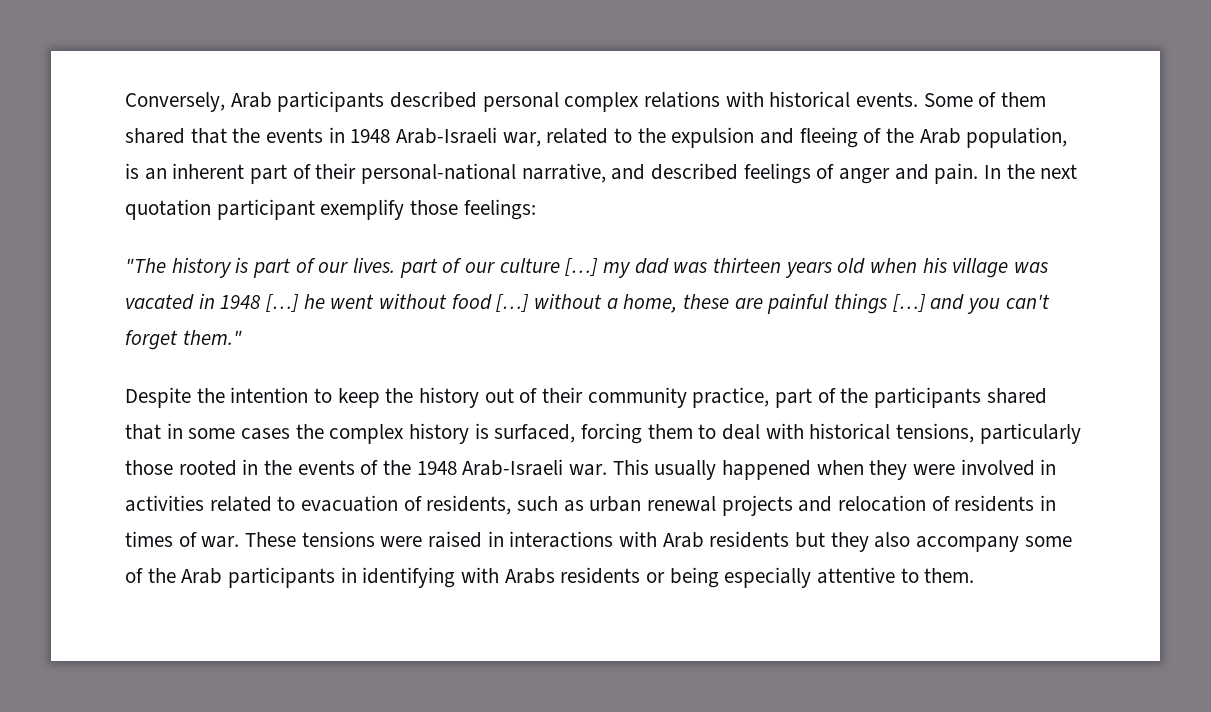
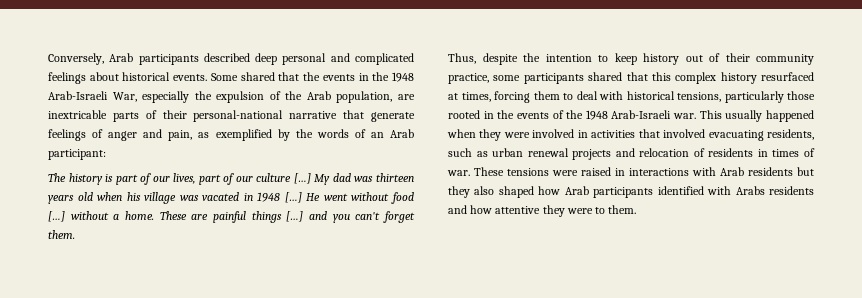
[482,91,764,112] personal complex relations with -> [255,53,414,65] [48,72,119,84] deep personal and complicated feelings about
[978,92,1047,107] of them -> (238, 77) none
[350,127,1068,148] [125,163,1078,184] [125,199,536,220] [125,258,166,273] 1948 Arab-Israeli war, related to the expulsion and fleeing of the Arab population, is an inherent part of their personal-national narrative, and described feelings of anger and pain. In the next quotation participant exemplify those feelings: // "The -> [372,72,414,82] [48,91,415,103] [48,110,415,122] [48,129,414,141] [48,149,106,160] [48,173,66,182] the 1948 Arab-Israeli War, especially the expulsion of the Arab population, are inextricable parts of their personal-national narrative that generate feelings of anger and pain, as exemplified by the words of an Arab participant: // The
[353,257,396,273] lives. -> [173,173,196,184] lives,
[603,262,632,278] my -> [314,174,331,185] My
[303,294,325,309] he -> [306,193,321,201] He
[623,294,730,313] home, these -> [125,211,187,220] home. These
[182,330,242,345] [125,387,191,408] them." // Despite -> [48,230,75,239] [448,53,518,65] them. // Thus, despite
[385,388,414,403] the -> (637, 59) none
[775,387,1047,408] [125,423,576,444] part of the participants shared that in some cases the complex history is surfaced, -> [493,72,814,84] [448,92,491,102] some participants shared that this complex history resurfaced at times,
[209,495,422,512] related to evacuation of -> [638,129,764,141] that involved evacuating
[916,536,1072,552] [125,567,896,588] accompany some of the Arab participants in identifying with Arabs residents or being especially attentive -> [498,186,814,198] [448,205,593,217] shaped how Arab participants identified with Arabs residents and how attentive they were

